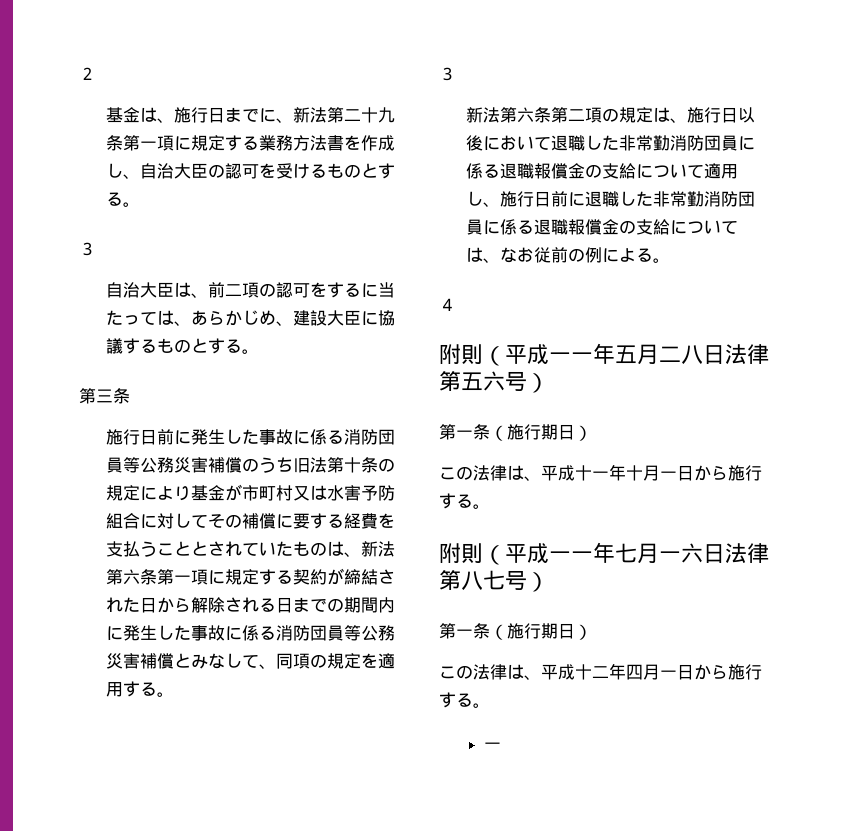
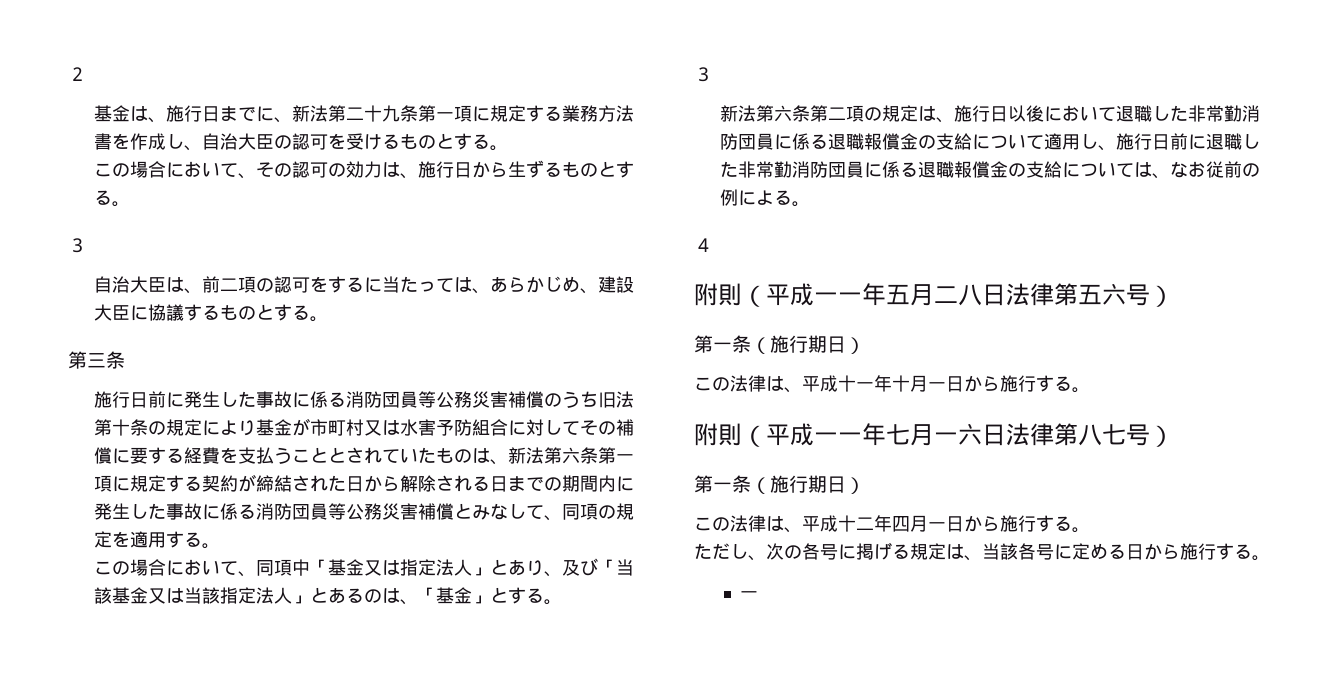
(140, 204) none -> [94,160,635,179] [94,190,131,207] // この場合において、その認可の効力は、施行日から生ずるものとする。
(174, 694) none -> [94,558,635,577] [94,587,563,605] // この場合において、同項中「基金又は指定法人」とあり、及び「当該基金又は当該指定法人」とあるのは、「基金」とする。
(490, 705) none -> [694,542,1270,561] // ただし、次の各号に掲げる規定は、当該各号に定める日から施行する。

